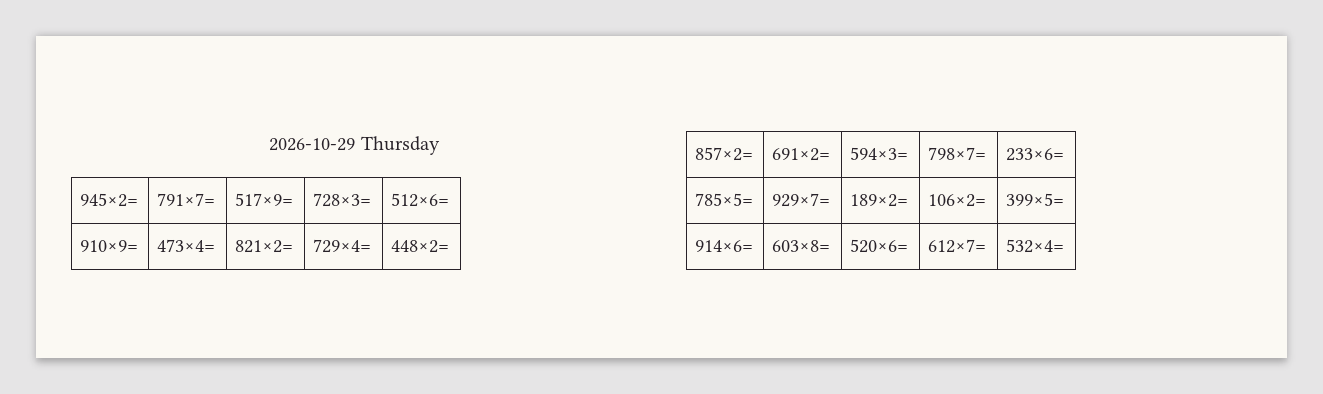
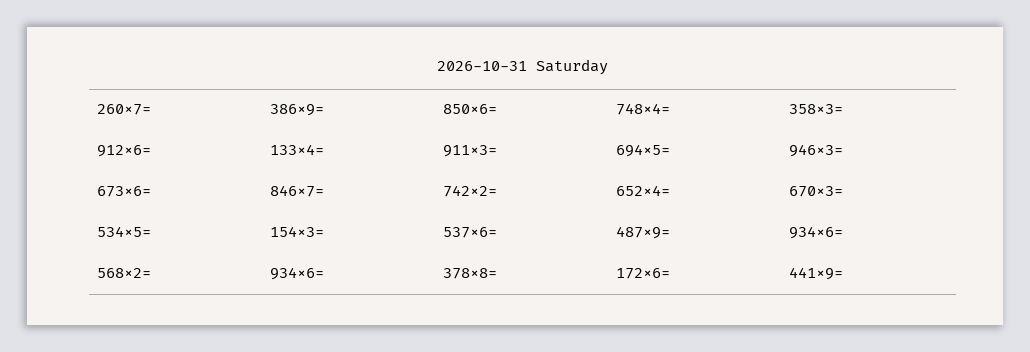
[269,136,440,155] [80,193,139,207] [157,193,216,206] [235,193,294,206] [313,193,372,207] [391,193,450,207] [80,240,139,252] [157,239,216,252] [235,240,294,253] [313,239,372,253] [391,240,450,253] [695,147,754,161] [772,148,831,161] [850,147,909,160] [928,147,987,160] [1006,148,1065,161] [695,193,754,206] [772,193,831,207] [850,194,909,207] [928,194,987,207] [1006,193,1065,206] [695,240,754,252] [772,240,831,252] [850,239,909,253] [928,239,987,253] [1006,239,1065,253] 2026-10-29 Thursday // 945×2= | 791×7= | 517×9= | 728×3= | 512×6= // 910×9= | 473×4= | 821×2= | 729×4= | 448×2= // 857×2= | 691×2= | 594×3= | 798×7= | 233×6= // 785×5= | 929×7= | 189×2= | 106×2= | 399×5= // 914×6= | 603×8= | 520×6= | 612×7= | 532×4= -> [437,59,608,75] [96,104,151,115] [269,104,324,116] [442,104,497,114] [615,103,670,115] [788,104,843,114] [96,145,151,157] [269,144,324,155] [442,145,497,157] [615,144,670,157] [788,144,843,157] [96,186,151,197] [269,185,324,197] [442,185,497,197] [615,185,670,196] [788,186,843,197] [96,226,151,237] [269,226,324,237] [442,227,497,238] [615,226,670,239] [788,226,843,239] [96,268,151,278] [269,267,324,280] [442,268,497,279] [615,268,670,279] [788,267,843,280] 2026-10-31 Saturday // 260×7= | 386×9= | 850×6= | 748×4= | 358×3= // 912×6= | 133×4= | 911×3= | 694×5= | 946×3= // 673×6= | 846×7= | 742×2= | 652×4= | 670×3= // 534×5= | 154×3= | 537×6= | 487×9= | 934×6= // 568×2= | 934×6= | 378×8= | 172×6= | 441×9=

